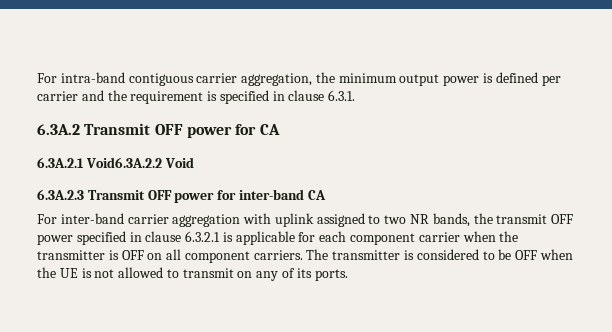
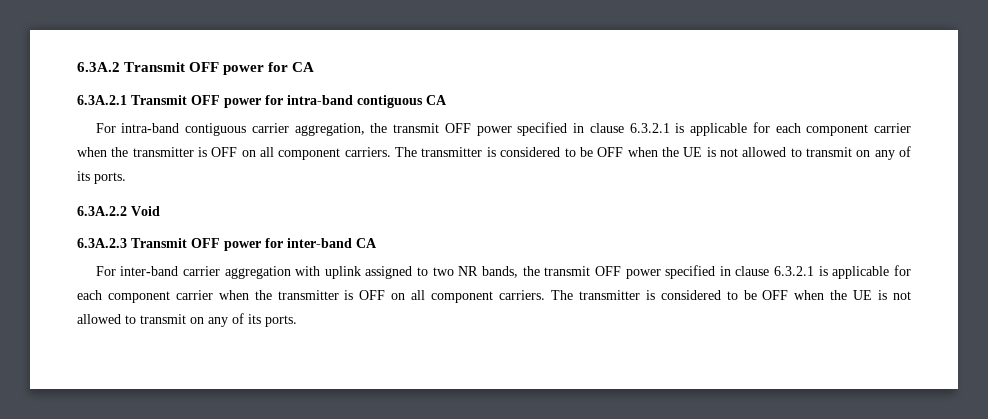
[37,72,561,86] [37,90,356,104] For intra-band contiguous carrier aggregation, the minimum output power is defined per carrier and the requirement is specified in clause 6.3.1. // -> (77, 67) none
[85,157,162,168] Void6.3A.2.2 -> [131,95,447,108] [95,122,912,136] [77,146,911,160] [77,171,126,184] [77,206,127,216] Transmit OFF power for intra-band contiguous CA // For intra-band contiguous carrier aggregation, the transmit OFF power specified in clause 6.3.2.1 is applicable for each component carrier when the transmitter is OFF on all component carriers. The transmitter is considered to be OFF when the UE is not allowed to transmit on any of its ports. // 6.3A.2.2

